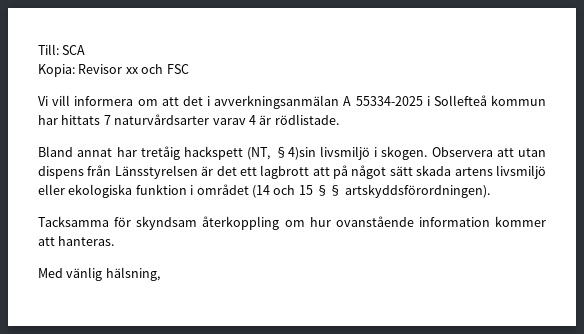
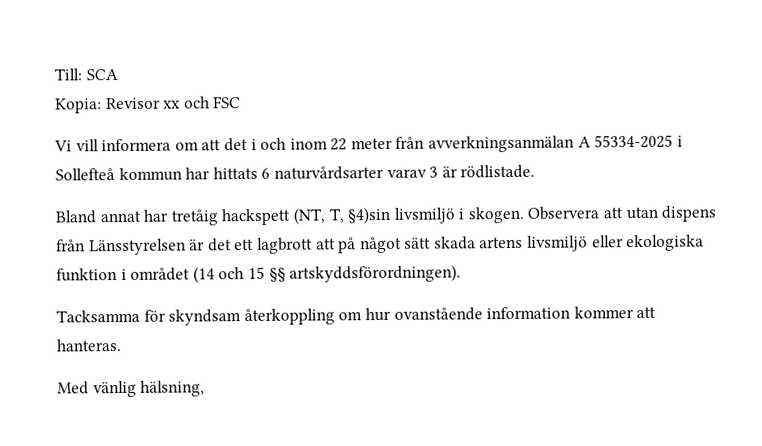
(210, 101) none -> [260,136,425,151] och inom 22 meter från
[103,115,111,125] 7 -> [261,167,271,179] 6
[248,115,256,125] 4 -> [429,166,439,178] 3
(271, 153) none -> [328,208,345,224] T,

